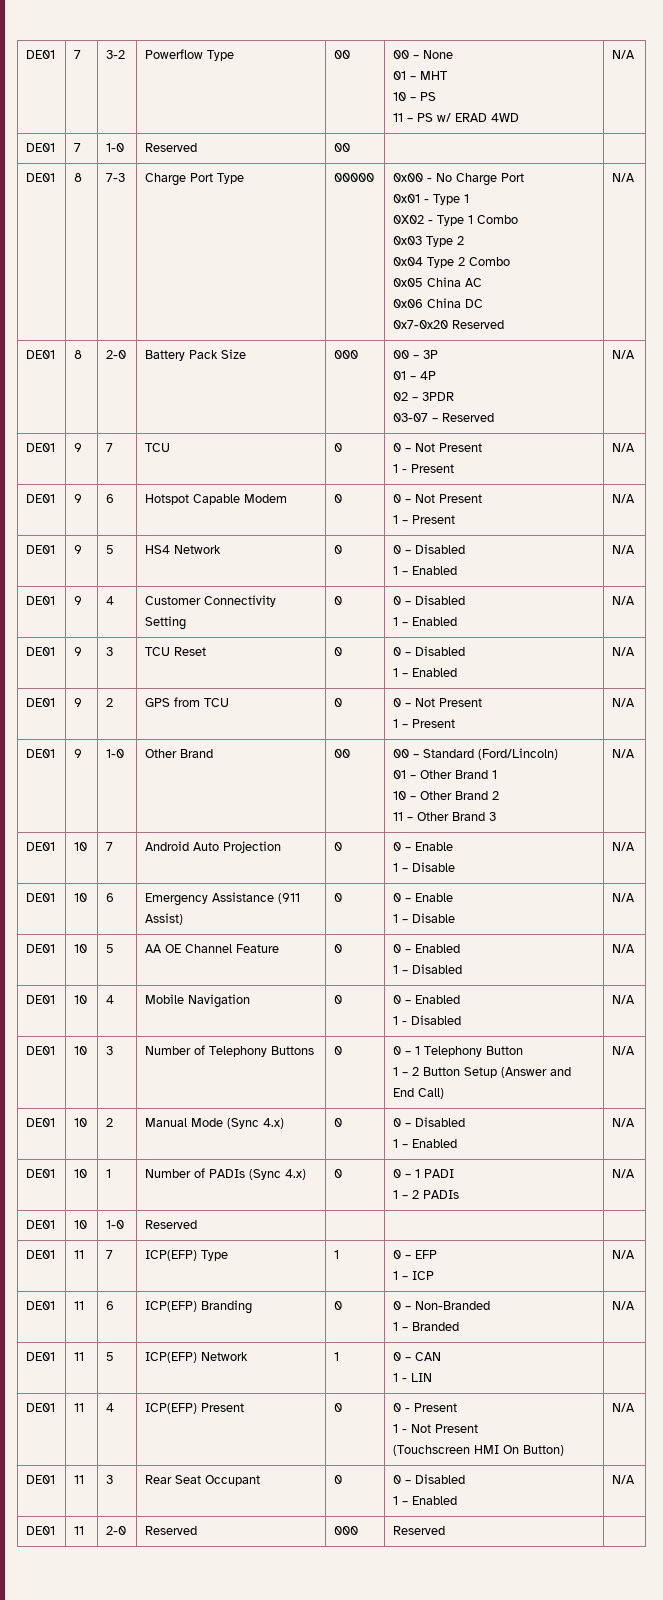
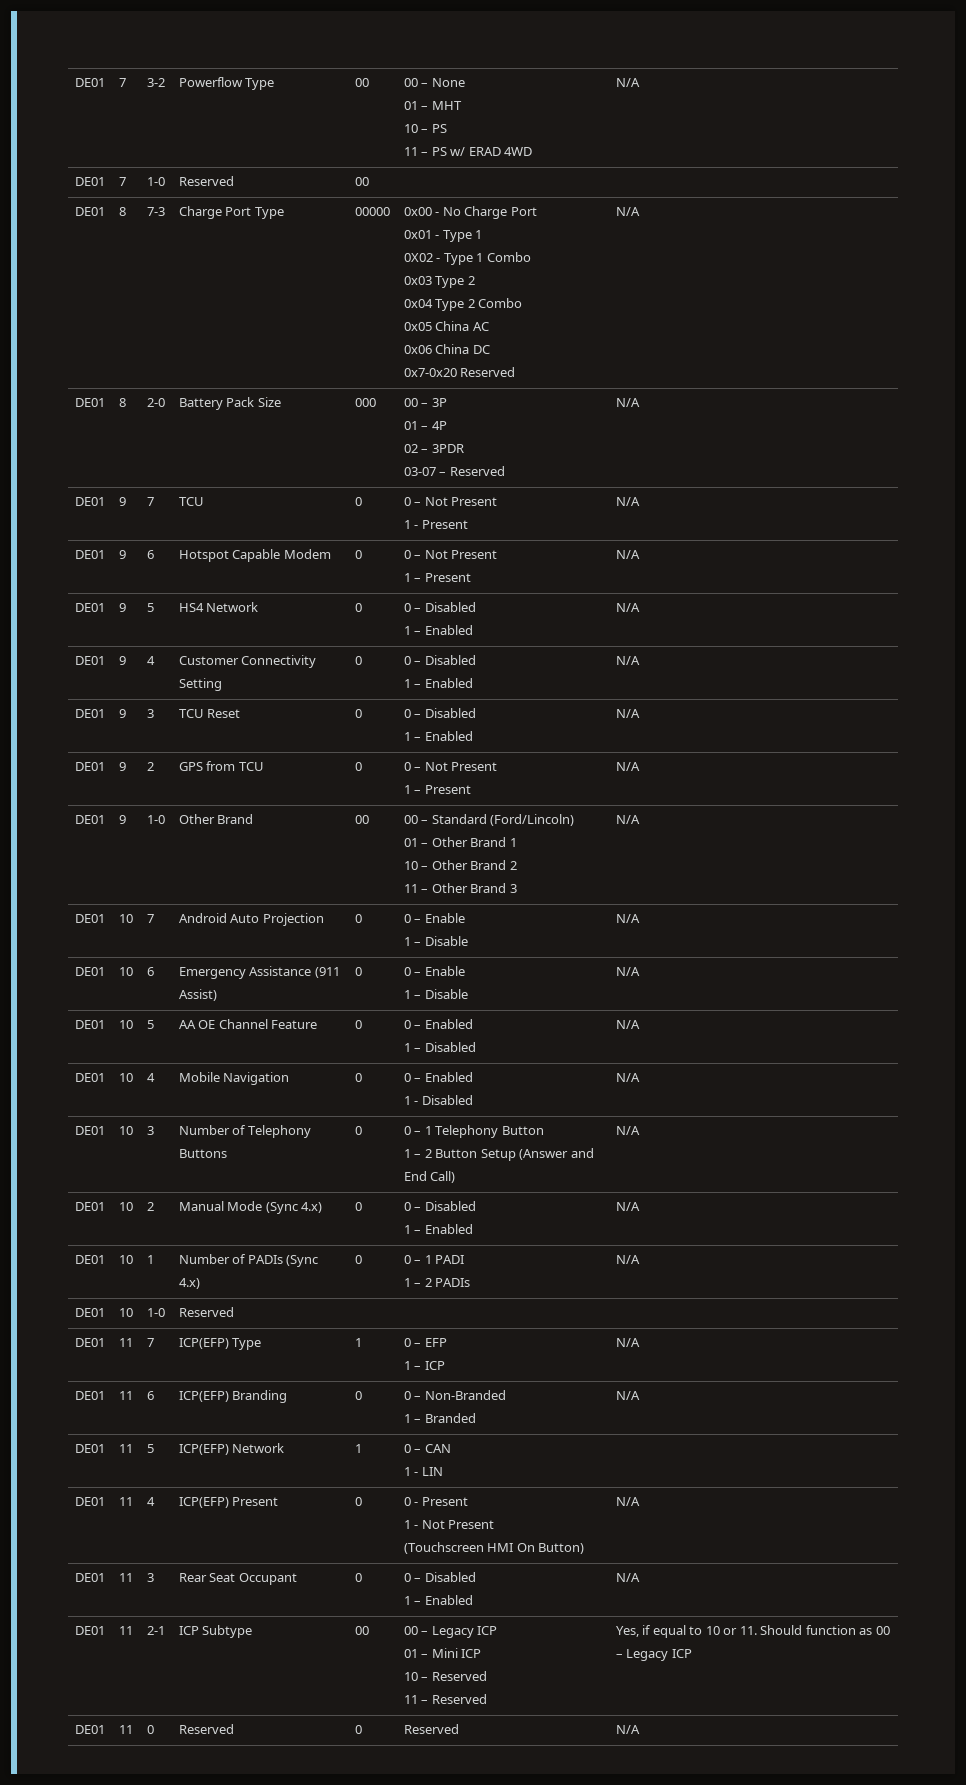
[106,1526,127,1535] [145,1526,198,1535] [334,1526,359,1535] [393,1526,446,1535] 2-0 | Reserved | 000 | Reserved | -> [146,1626,165,1635] [178,1625,253,1638] [354,1626,369,1635] [403,1626,498,1638] [403,1648,482,1658] [403,1671,487,1681] [403,1694,487,1704] [615,1625,890,1638] [615,1649,692,1661] [74,1725,105,1734] [118,1725,133,1734] [146,1725,154,1734] [178,1724,234,1734] [354,1725,362,1734] [403,1724,459,1734] [615,1725,640,1734] 2-1 | ICP Subtype | 00 | 00 – Legacy ICP // 01 – Mini ICP // 10 – Reserved // 11 – Reserved | Yes, if equal to 10 or 11. Should function as 00 – Legacy ICP // DE01 | 11 | 0 | Reserved | 0 | Reserved | N/A

